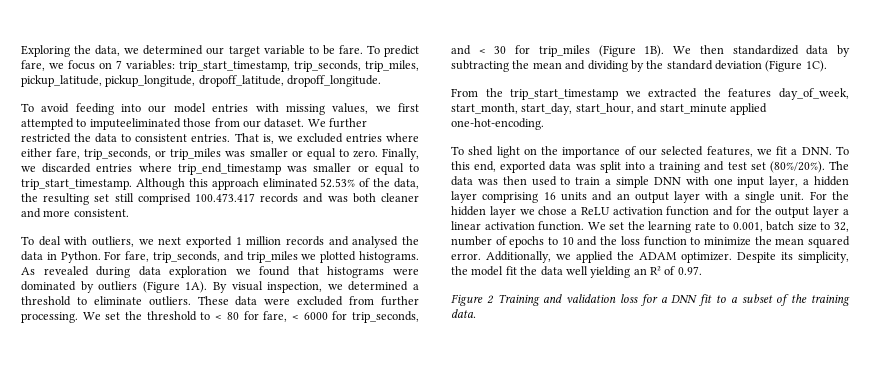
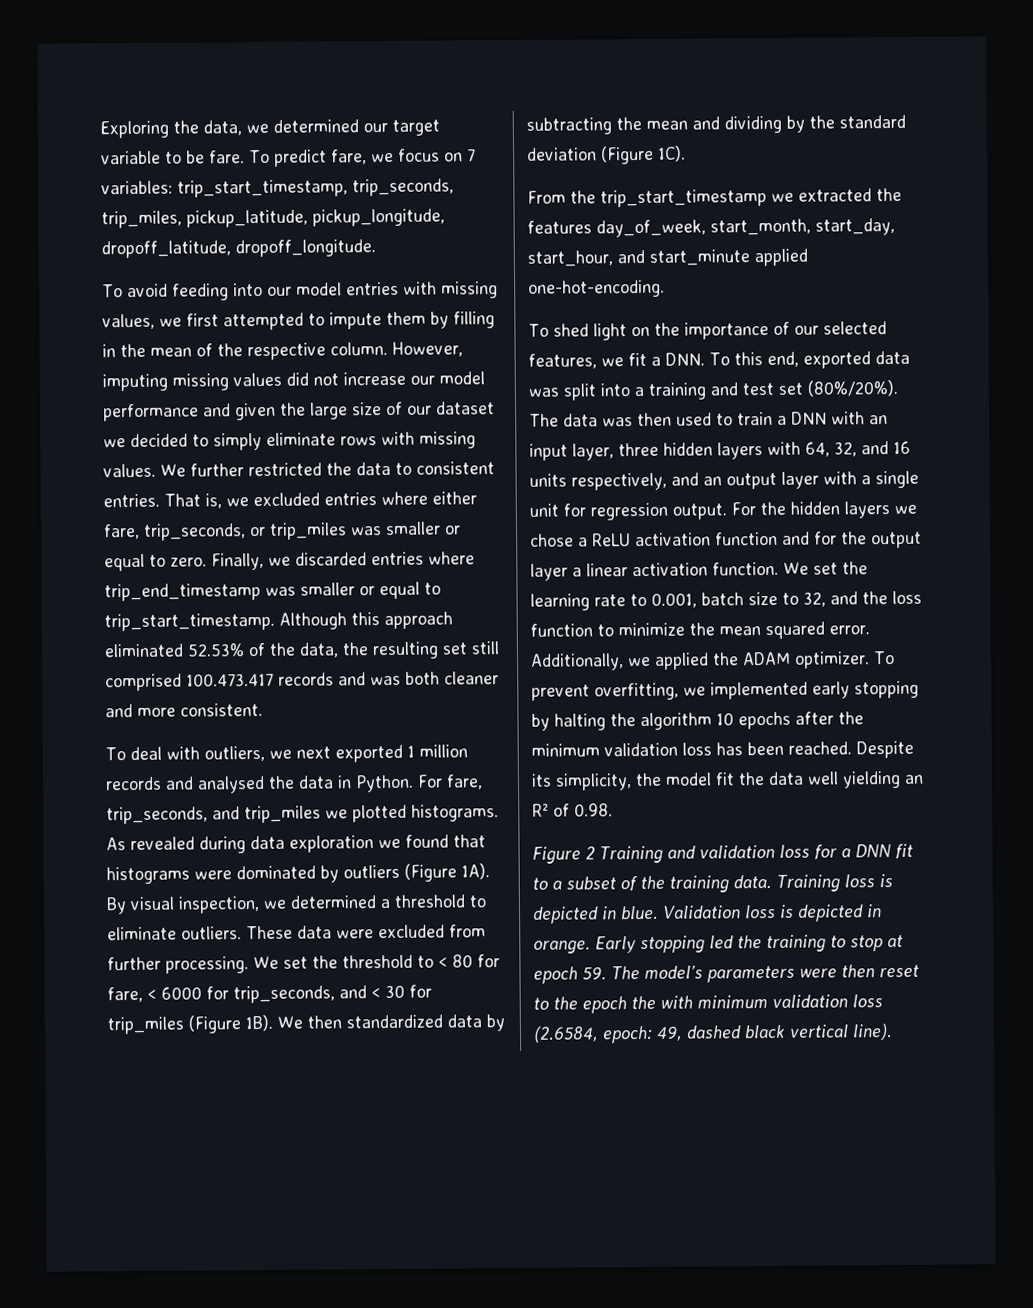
[89,118,305,130] imputeeliminated those from our dataset. -> [329,311,495,330] [102,341,463,361] [102,371,485,392] [103,401,495,422] [103,431,476,451] [103,463,156,478] impute them by filling in the mean of the respective column. However, imputing missing values did not increase our model performance and given the large size of our dataset we decided to simply eliminate rows with missing values.
[616,176,649,188] simple -> (787, 420) none
[713,178,733,185] one -> [869,415,888,425] an
[803,176,849,186] [451,191,539,203] a hidden layer comprising -> [618,441,889,460] three hidden layers with 64, 32, and
(587, 196) none -> [571,472,667,491] respectively,
[780,192,805,201] unit. -> [529,502,727,521] unit for regression output.
[489,206,516,218] layer -> [844,501,890,519] layers
[451,236,574,248] number of epochs to 10 -> (826, 599) none
(732, 257) none -> [873,651,895,665] [531,680,919,701] [531,711,864,731] [531,741,852,757] To prevent overfitting, we implemented early stopping by halting the algorithm 10 epochs after the minimum validation loss has been reached.
[677,266,702,275] 0.97. -> [574,803,613,817] 0.98.
(476, 313) none -> [776,874,893,892] [532,904,882,924] [533,934,903,954] [533,964,919,984] [533,994,883,1014] [533,1023,893,1044] Training loss is depicted in blue. Validation loss is depicted in orange. Early stopping led the training to stop at epoch 59. The model’s parameters were then reset to the epoch the with minimum validation loss (2.6584, epoch: 49, dashed black vertical line).

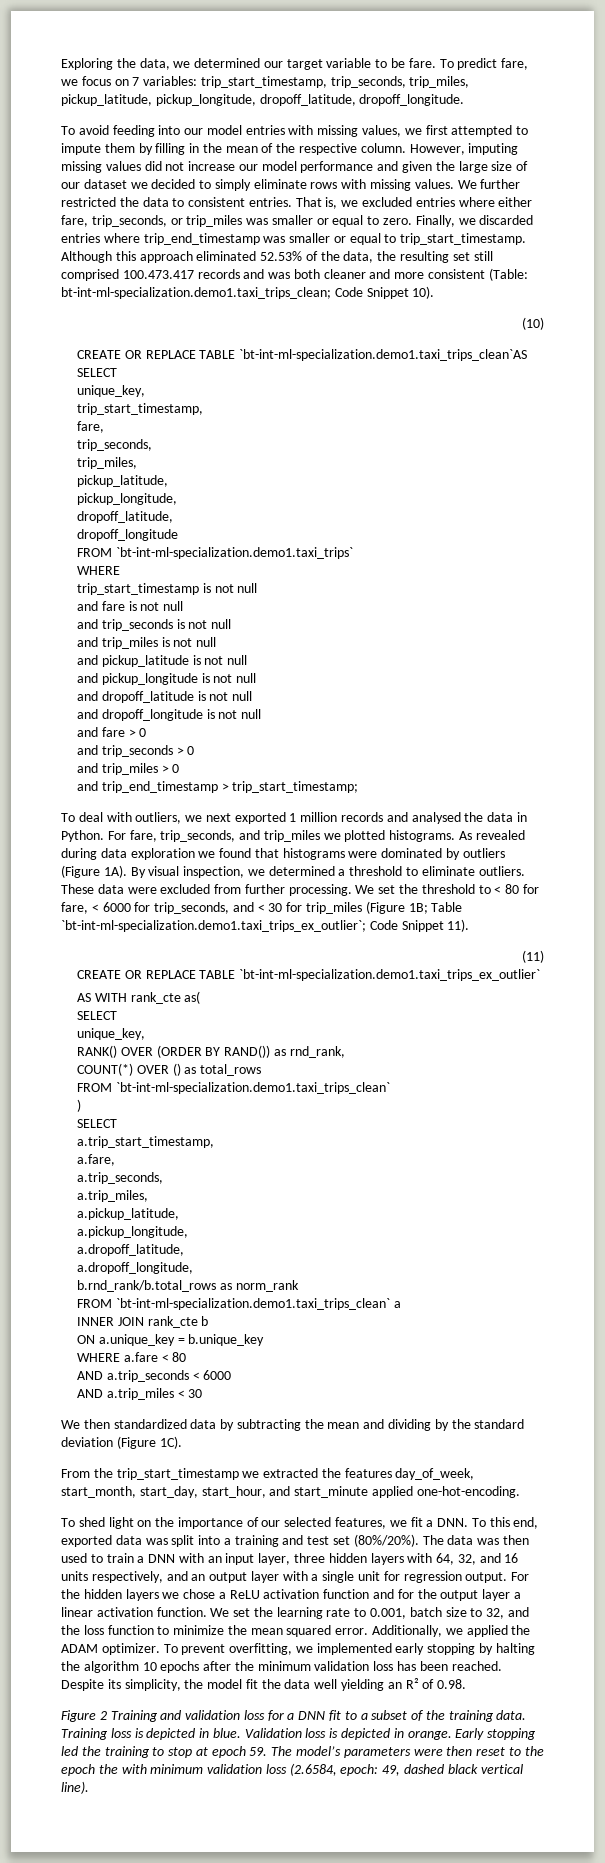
[180,702,263,717] consistent. -> [428,268,528,281] [61,286,435,299] [522,317,544,330] [77,349,528,361] [77,368,118,377] [77,385,146,397] [77,403,204,415] [77,421,105,433] [77,439,153,451] [77,457,138,469] [77,475,169,487] [77,493,178,505] [77,511,174,523] [77,529,179,541] [77,547,353,559] [77,566,121,575] [77,583,258,595] [77,601,184,611] [77,619,232,631] [77,637,217,649] [77,655,248,667] [77,673,257,685] [77,691,253,703] [77,709,262,721] [77,727,147,737] [77,745,195,757] [77,763,180,775] [77,781,359,793] consistent (Table: bt-int-ml-specialization.demo1.taxi_trips_clean; Code Snippet 10). // (10) // CREATE OR REPLACE TABLE `bt-int-ml-specialization.demo1.taxi_trips_clean`AS SELECT // unique_key, // trip_start_timestamp, // fare, // trip_seconds, // trip_miles, // pickup_latitude, // pickup_longitude, // dropoff_latitude, // dropoff_longitude // FROM `bt-int-ml-specialization.demo1.taxi_trips` // WHERE // trip_start_timestamp is not null // and fare is not null // and trip_seconds is not null // and trip_miles is not null // and pickup_latitude is not null // and pickup_longitude is not null // and dropoff_latitude is not null // and dropoff_longitude is not null // and fare > 0 // and trip_seconds > 0 // and trip_miles > 0 // and trip_end_timestamp > trip_start_timestamp;
[245,1014,273,1032] 1B). -> [408,902,463,914] [61,919,470,932] [522,950,544,963] [77,969,541,981] [77,991,201,1004] [77,1011,118,1020] [77,1028,146,1040] [77,1045,345,1058] [77,1063,262,1076] [77,1082,390,1094] [77,1099,82,1112] [77,1119,118,1128] [77,1136,215,1148] [77,1154,116,1166] [77,1172,164,1184] [77,1190,149,1202] [77,1208,180,1220] [77,1226,189,1238] [77,1244,185,1256] [77,1262,194,1274] [77,1280,299,1292] [77,1298,401,1310] [77,1316,209,1328] [77,1334,265,1346] [77,1352,187,1362] [77,1370,232,1382] [77,1388,203,1400] 1B; Table `bt-int-ml-specialization.demo1.taxi_trips_ex_outlier`; Code Snippet 11). // (11) // CREATE OR REPLACE TABLE `bt-int-ml-specialization.demo1.taxi_trips_ex_outlier` // AS WITH rank_cte as( // SELECT // unique_key, // RANK() OVER (ORDER BY RAND()) as rnd_rank, // COUNT(*) OVER () as total_rows // FROM `bt-int-ml-specialization.demo1.taxi_trips_clean` // ) // SELECT // a.trip_start_timestamp, // a.fare, // a.trip_seconds, // a.trip_miles, // a.pickup_latitude, // a.pickup_longitude, // a.dropoff_latitude, // a.dropoff_longitude, // b.rnd_rank/b.total_rows as norm_rank // FROM `bt-int-ml-specialization.demo1.taxi_trips_clean` a // INNER JOIN rank_cte b // ON a.unique_key = b.unique_key // WHERE a.fare < 80 // AND a.trip_seconds < 6000 // AND a.trip_miles < 30 //

